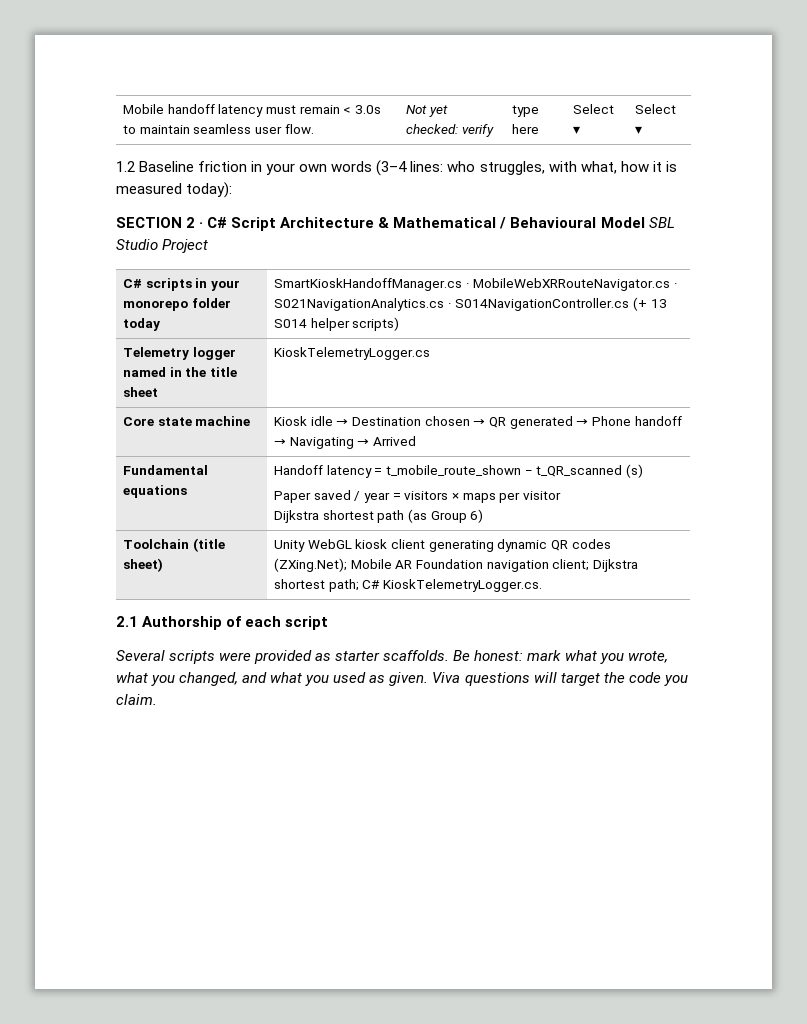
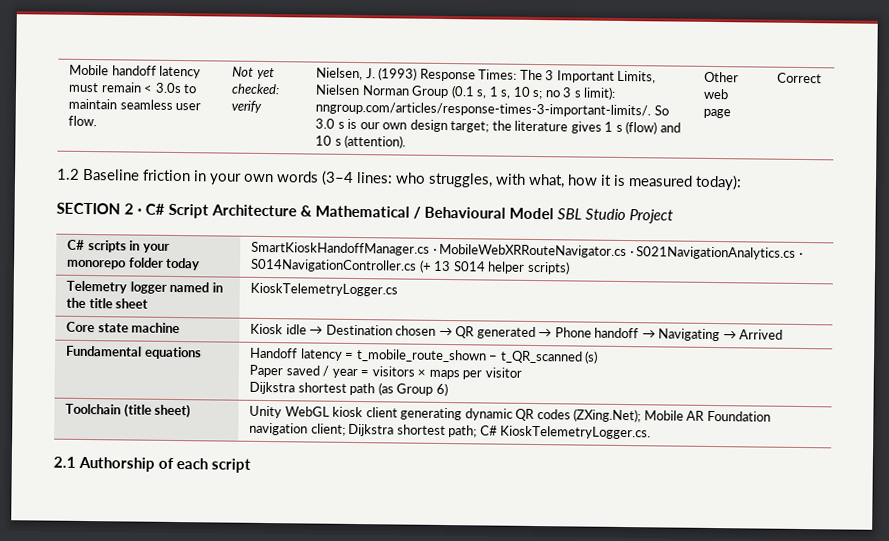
[512,105,540,117] [512,124,540,134] [573,104,615,114] [573,126,581,134] [635,104,677,114] [635,126,643,134] type here | Select ▾ | Select ▾ -> [316,67,657,84] [315,84,617,100] [315,101,669,118] [315,118,681,135] [315,134,407,149] [704,71,740,83] [703,88,730,100] [703,108,732,119] [777,72,823,84] Nielsen, J. (1993) Response Times: The 3 Important Limits, Nielsen Norman Group (0.1 s, 1 s, 10 s; no 3 s limit): nngroup.com/articles/response-times-3-important-limits/. So 3.0 s is our own design target; the literature gives 1 s (flow) and 10 s (attention). | Other web page | Correct
[116,650,668,664] [116,672,688,686] [116,694,157,705] // Several scripts were provided as starter scaffolds. Be honest: mark what you wrote, what you changed, and what you used as given. Viva questions will target the code you claim. -> (251, 465) none

